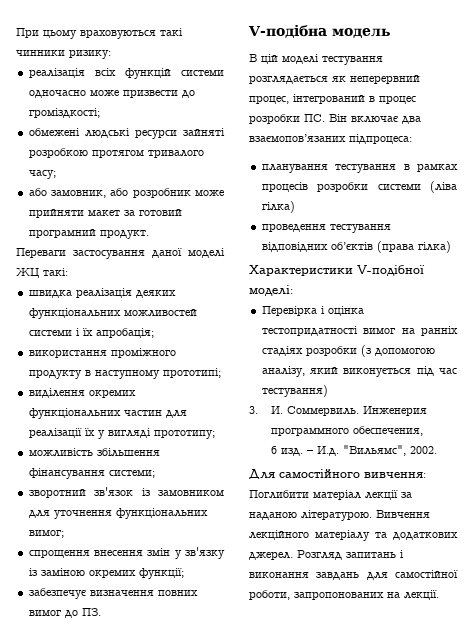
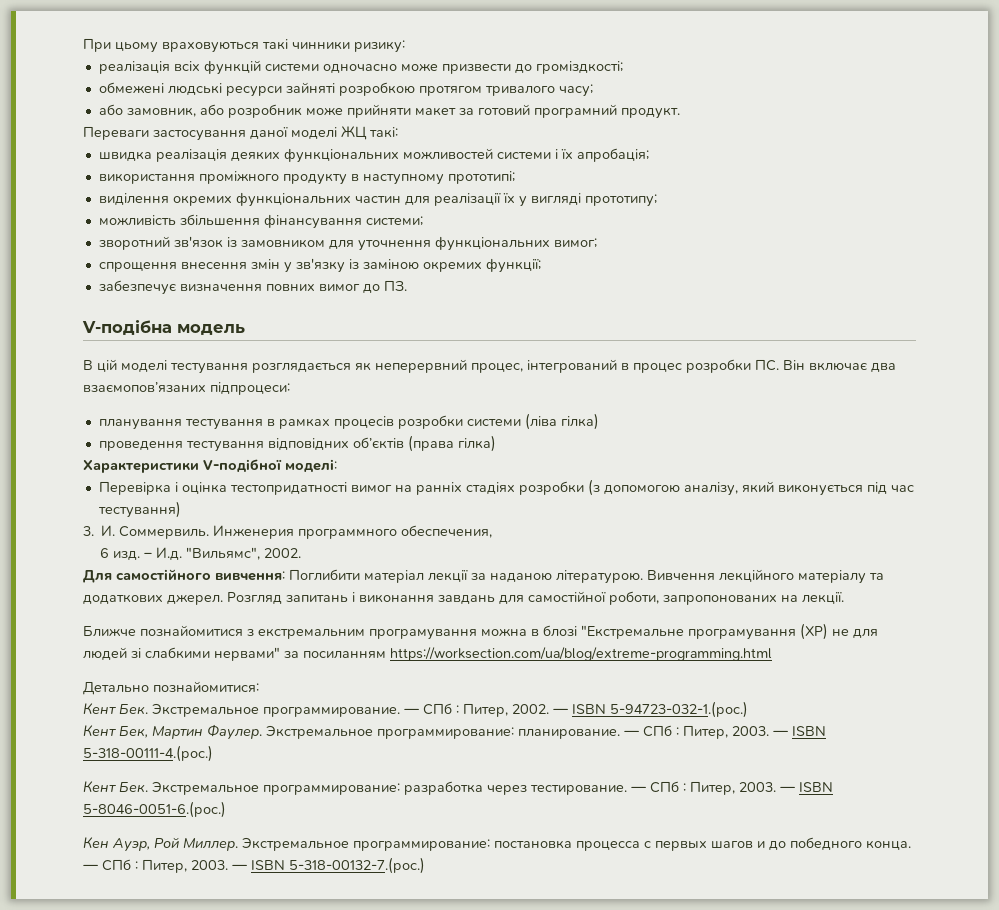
[349,134,412,144] підпроцеса: -> [210,382,290,395] підпроцеси:
(439, 595) none -> [83,623,878,640] [82,647,772,661] [83,681,259,695] [83,701,748,718] [83,724,826,740] [83,745,213,762] [83,781,833,795] [83,801,226,818] [83,837,911,852] [83,857,425,874] // Ближче познайомитися з екстремальним програмування можна в блозі "Екстремальне програмування (XP) не для людей зі слабкими нервами" за посиланням https://worksection.com/ua/blog/extreme-programming.html // Детально познайомитися: // Кент Бек. Экстремальное программирование. — СПб : Питер, 2002. — ISBN 5-94723-032-1.(рос.) // Кент Бек, Мартин Фаулер. Экстремальное программирование: планирование. — СПб : Питер, 2003. — ISBN 5-318-00111-4.(рос.) // Кент Бек. Экстремальное программирование: разработка через тестирование. — СПб : Питер, 2003. — ISBN 5-8046-0051-6.(рос.) // Кен Ауэр, Рой Миллер. Экстремальное программирование: постановка процесса с первых шагов и до победного конца. — СПб : Питер, 2003. — ISBN 5-318-00132-7.(рос.)

